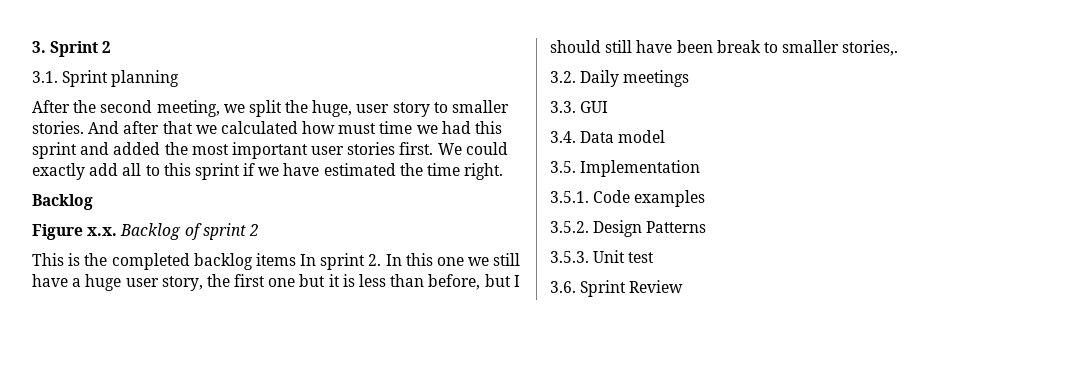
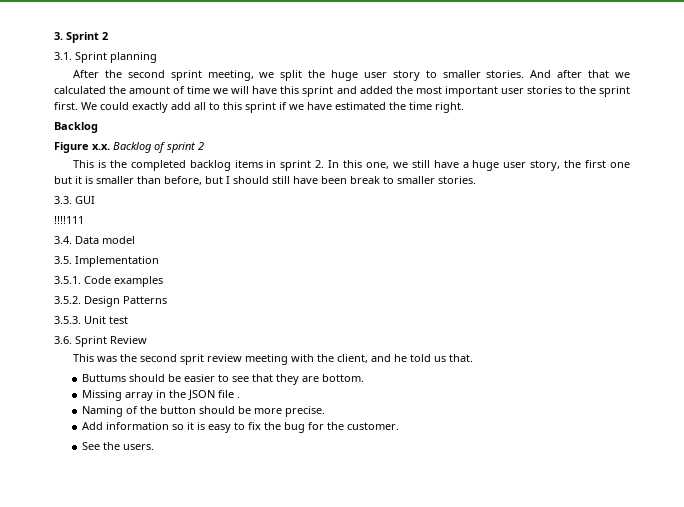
(153, 106) none -> [170,70,202,81] sprint
[312,100,353,117] huge, -> [331,70,359,81] huge
[302,121,471,134] how must time we had -> [109,86,278,94] the amount of time we will have
(396, 148) none -> [564,86,630,97] to the sprint
[300,254,317,266] In -> [266,160,277,168] in
[437,257,465,266] one -> [365,162,389,169] one,
[359,274,387,287] less -> [96,176,134,184] smaller
[842,40,899,56] [550,70,690,87] stories,. // 3.2. Daily meetings -> [438,176,476,184] stories.
(609, 107) none -> [54,216,84,224] // !!!!111
(684, 286) none -> [72,354,473,365] [82,374,365,385] [82,390,241,401] [82,406,326,417] [82,422,400,433] [82,442,155,450] // This was the second sprit review meeting with the client, and he told us that. // Buttums should be easier to see that they are bottom. // Missing array in the JSON file . // Naming of the button should be more precise. // Add information so it is easy to fix the bug for the customer. // See the users.

